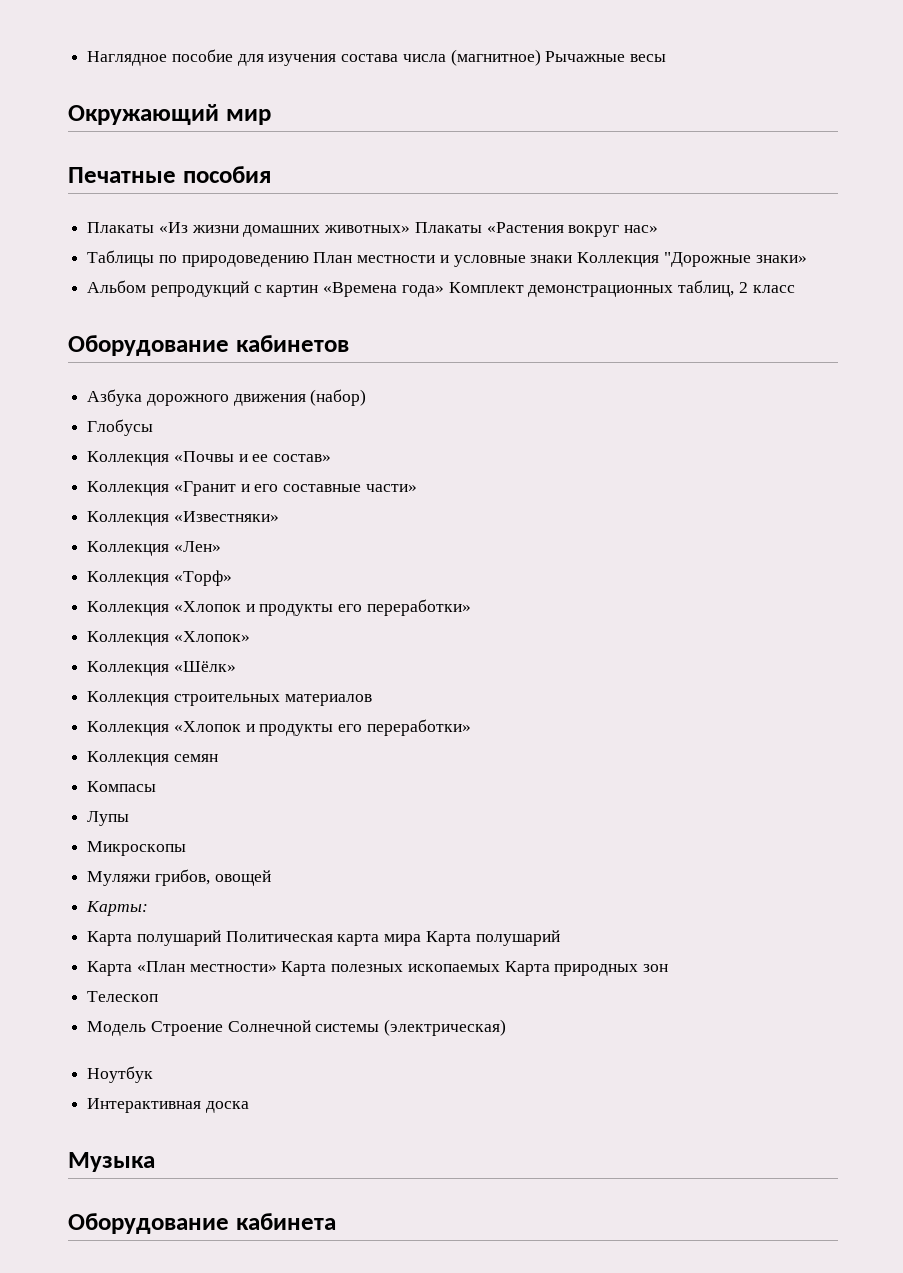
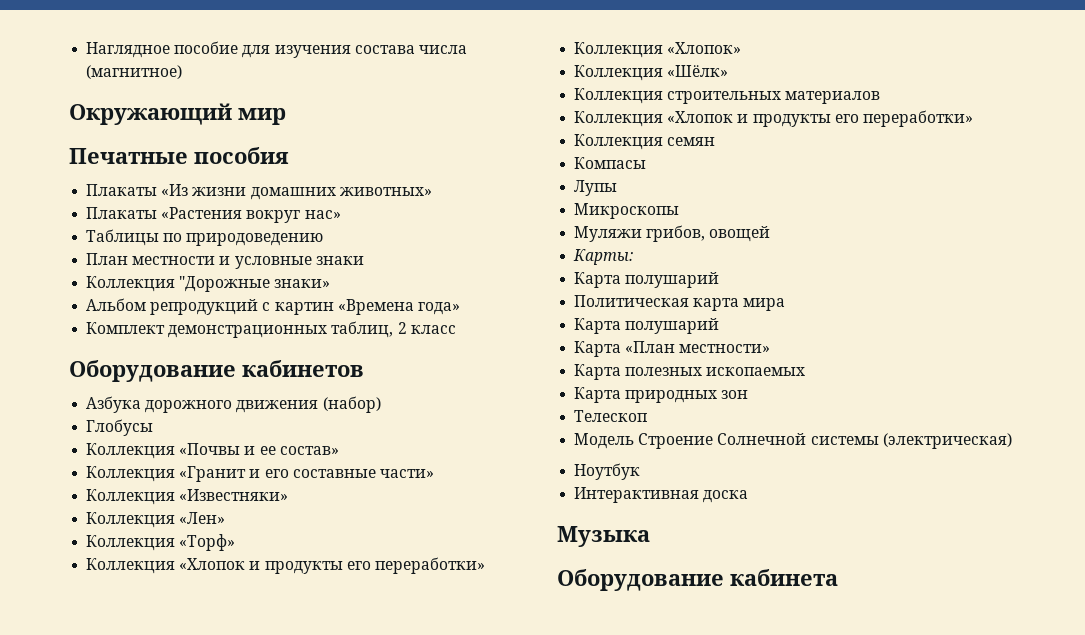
[545,51,667,62] Рычажные весы -> (183, 72) none
(411, 229) none -> (432, 191) //
(309, 261) none -> (324, 239) //
(573, 259) none -> (364, 260) //
(444, 291) none -> (460, 308) //
(221, 938) none -> (720, 280) //
(422, 940) none -> (786, 304) //
(277, 968) none -> (771, 348) //
(500, 968) none -> (806, 371) //

